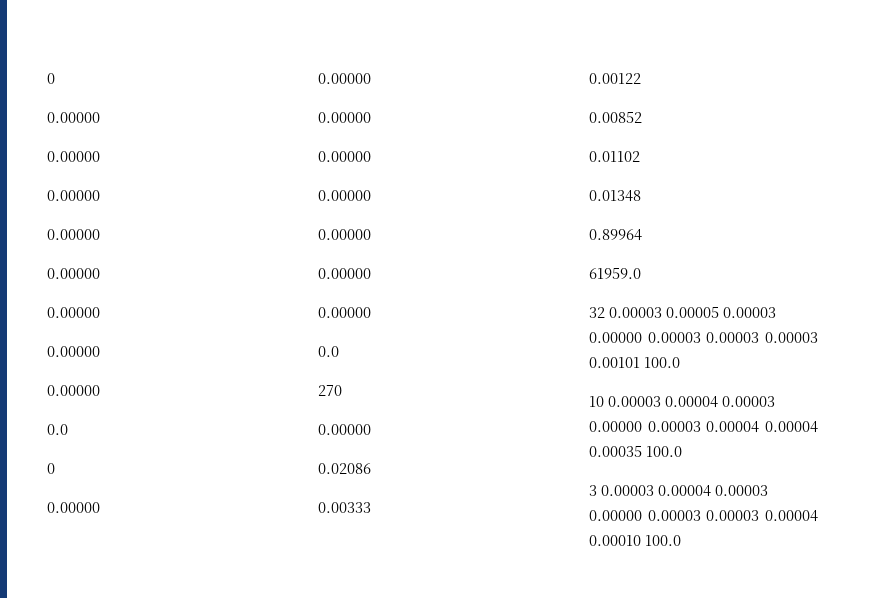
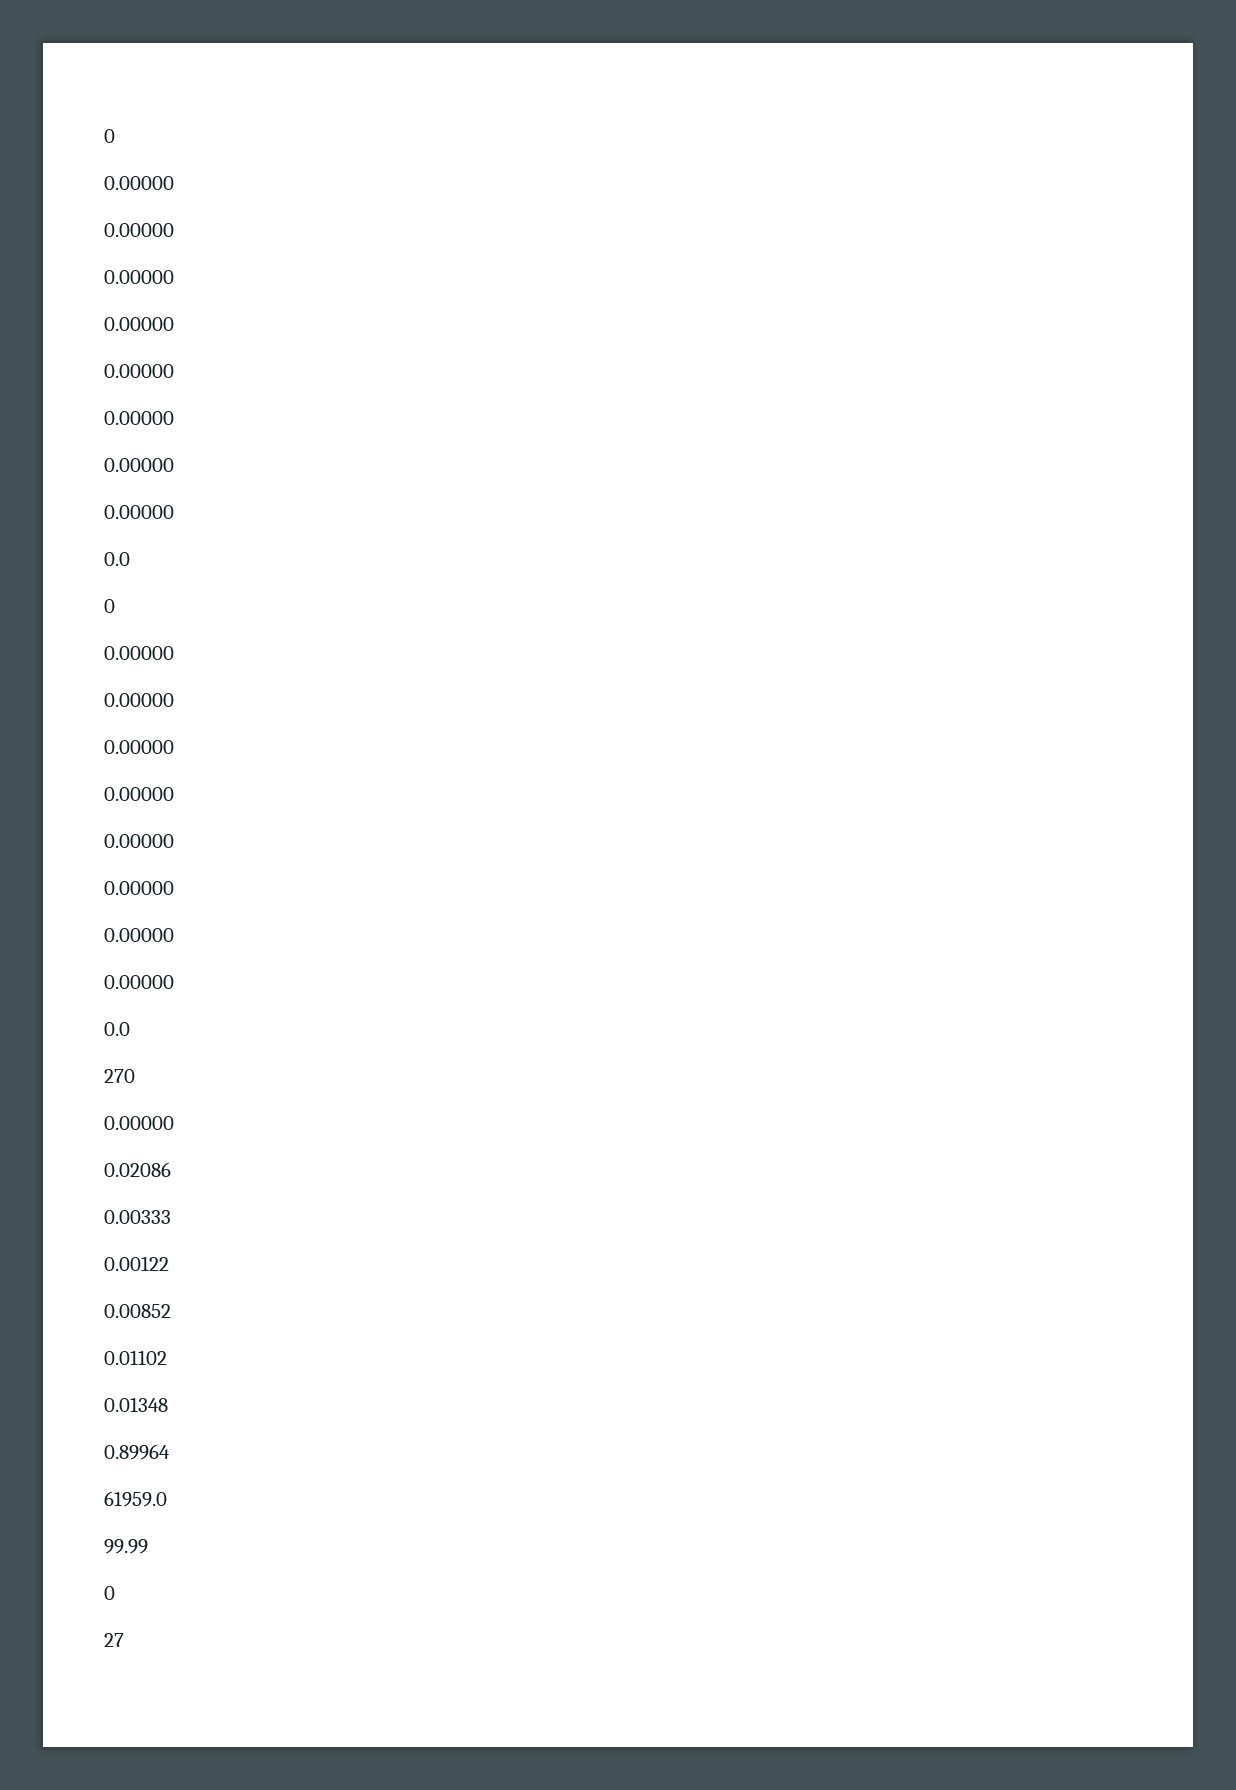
[589,307,776,318] [589,332,818,343] [589,357,680,368] [589,396,775,408] [589,421,818,433] [589,446,682,457] [589,485,768,497] [589,510,818,522] [589,535,681,546] 32 0.00003 0.00005 0.00003 0.00000 0.00003 0.00003 0.00003 0.00101 100.0 // 10 0.00003 0.00004 0.00003 0.00000 0.00003 0.00004 0.00004 0.00035 100.0 // 3 0.00003 0.00004 0.00003 0.00000 0.00003 0.00003 0.00004 0.00010 100.0 -> [104,1539,148,1554] [104,1586,115,1600] [104,1633,124,1647] 99.99 // 0 // 27

